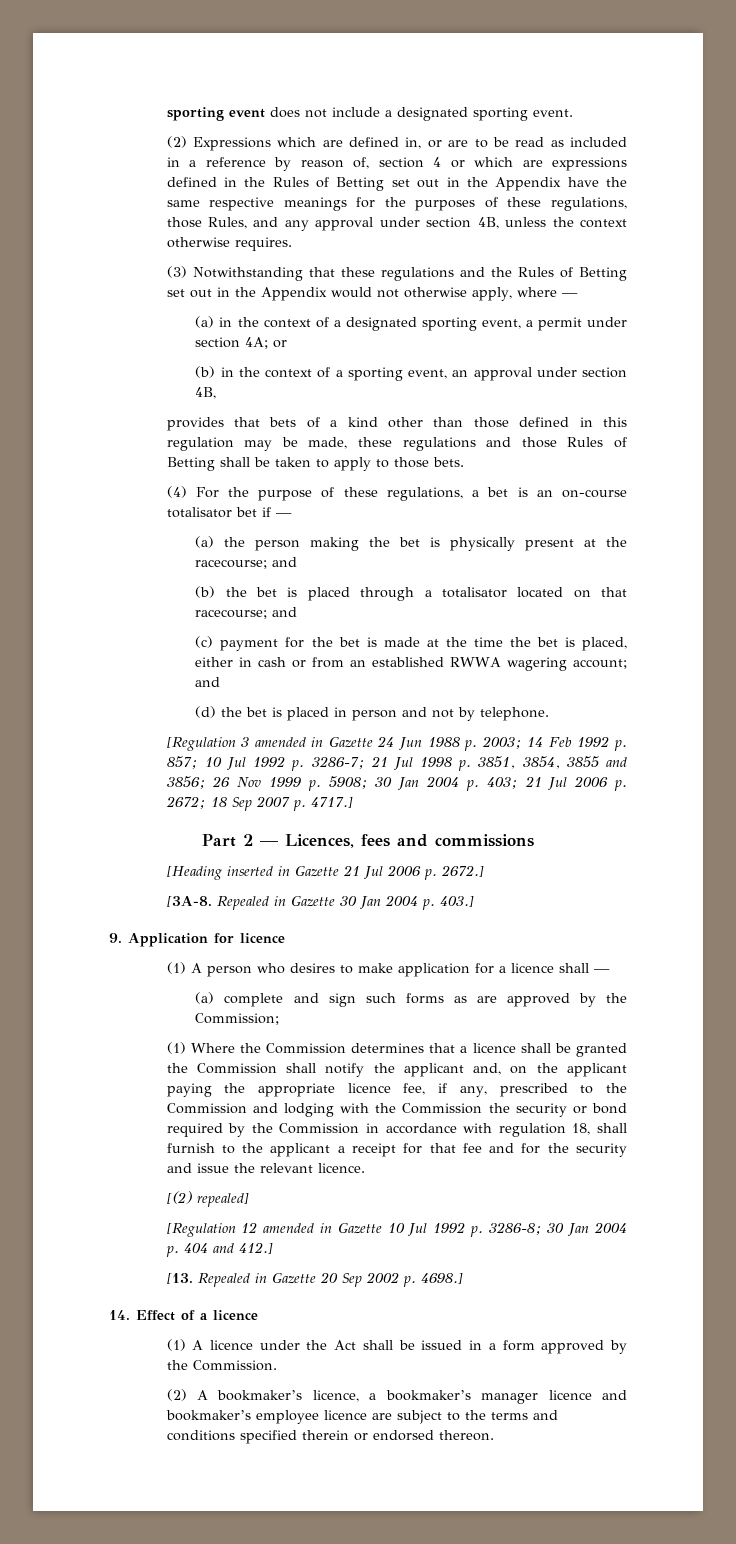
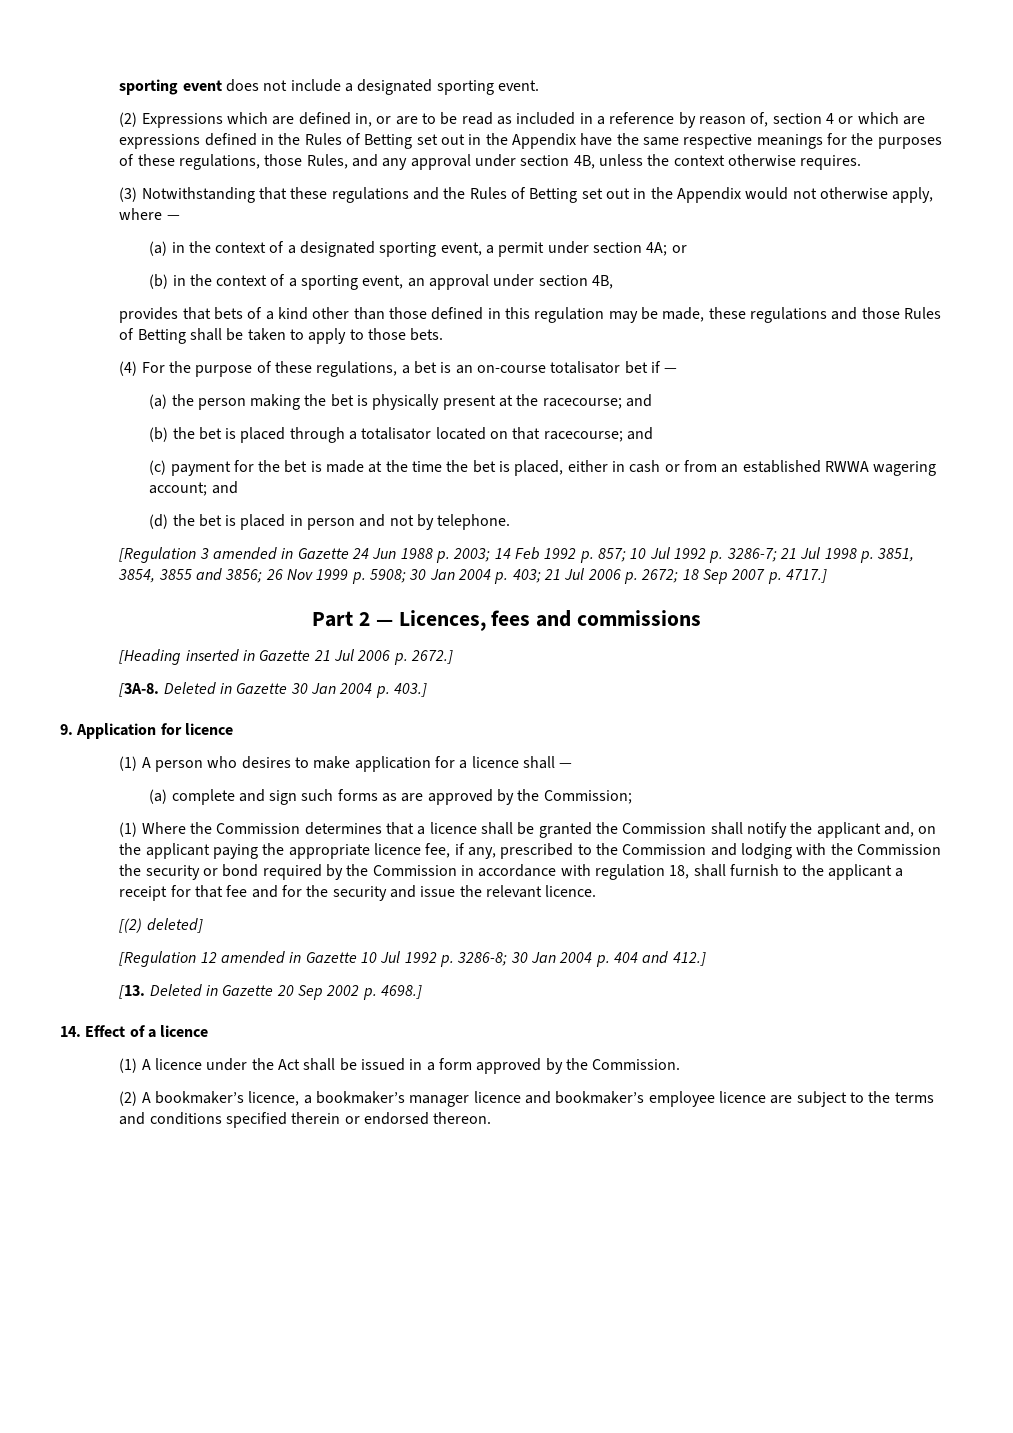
[216,896,269,910] Repealed -> [163,682,216,695] Deleted
[196,1193,249,1207] repealed] -> [146,918,203,933] deleted]
[197,1273,250,1287] Repealed -> [149,984,202,997] Deleted

